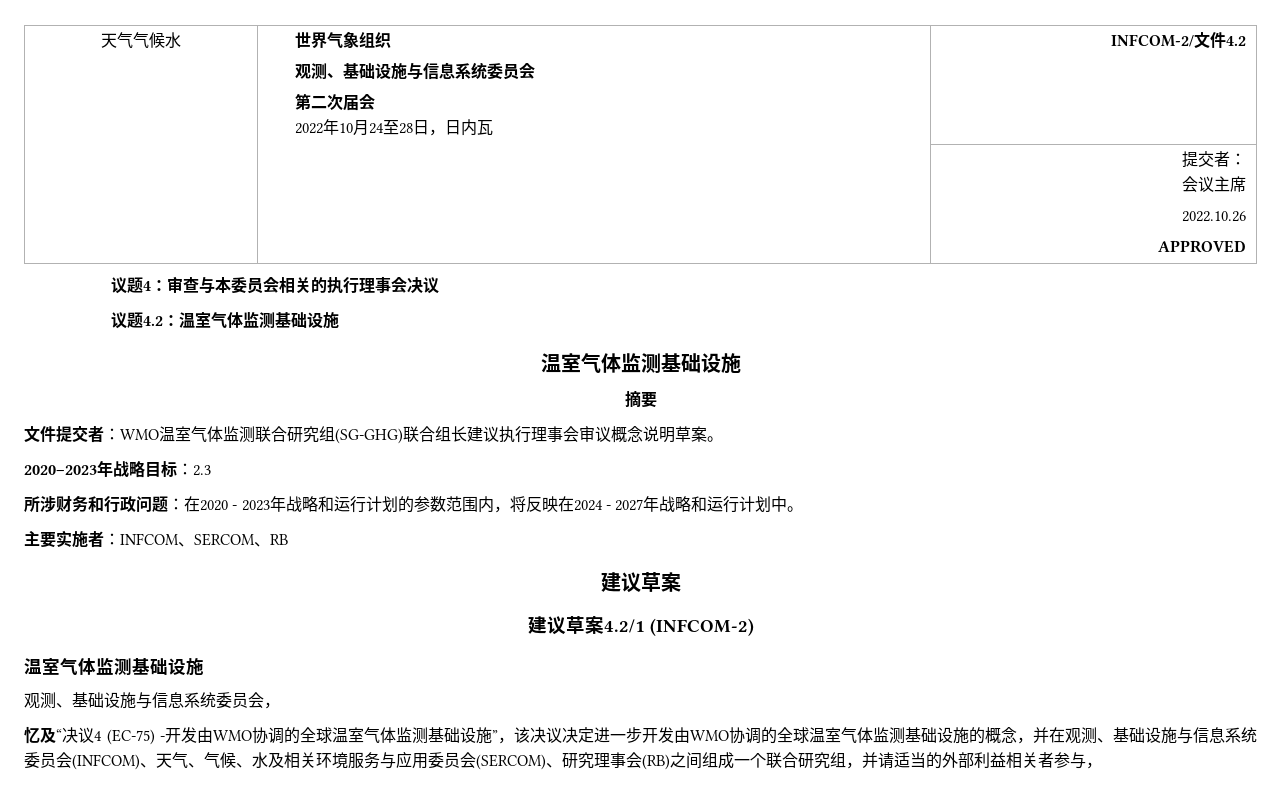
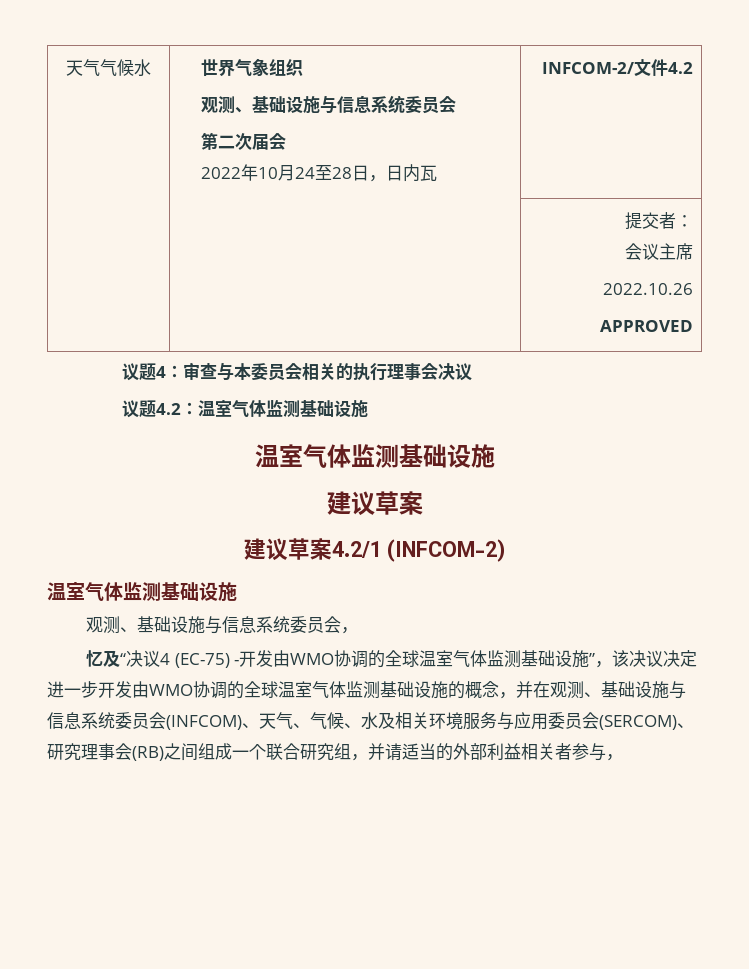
[624,390,657,408] [24,426,723,444] [24,460,211,478] [24,495,804,513] [24,530,288,548] // 摘要 // 文件提交者：WMO温室气体监测联合研究组(SG-GHG)联合组长建议执行理事会审议概念说明草案。 // 2020–2023年战略目标：2.3 // 所涉财务和行政问题：在2020 - 2023年战略和运行计划的参数范围内，将反映在2024 - 2027年战略和运行计划中。 // 主要实施者：INFCOM、SERCOM、RB -> (495, 456) none

